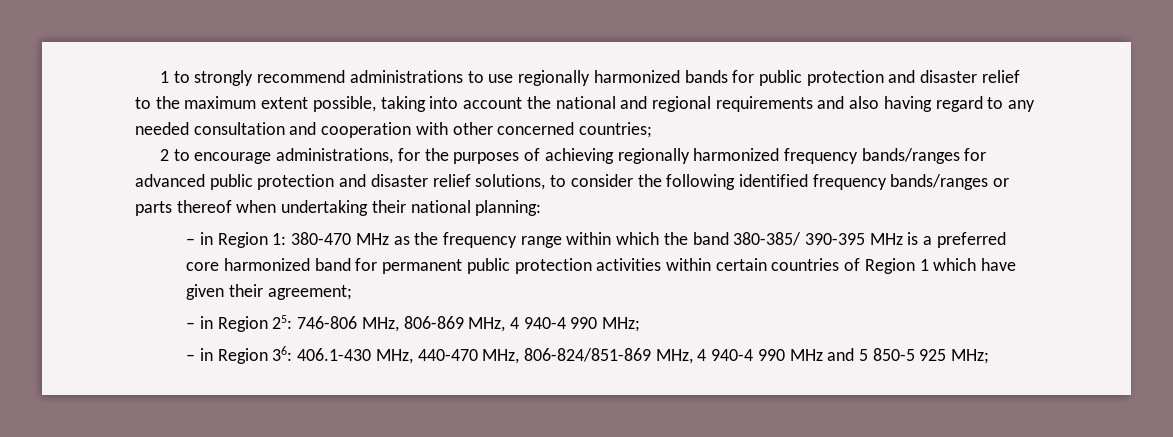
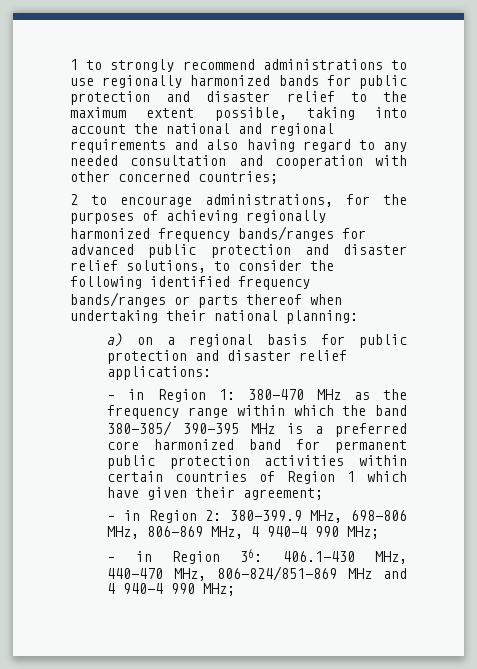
(542, 208) none -> [107,333,407,348] [107,350,348,364] [107,366,212,380] // a) on a regional basis for public protection and disaster relief applications:
[272,315,358,329] 25: 746-806 -> [205,510,408,523] 2: 380-399.9 MHz, 698-806
[655,348,947,364] MHz, 4 940-4 990 MHz and 5 850-5 925 -> [348,568,407,579] [107,583,196,594] MHz and 4 940-4 990

